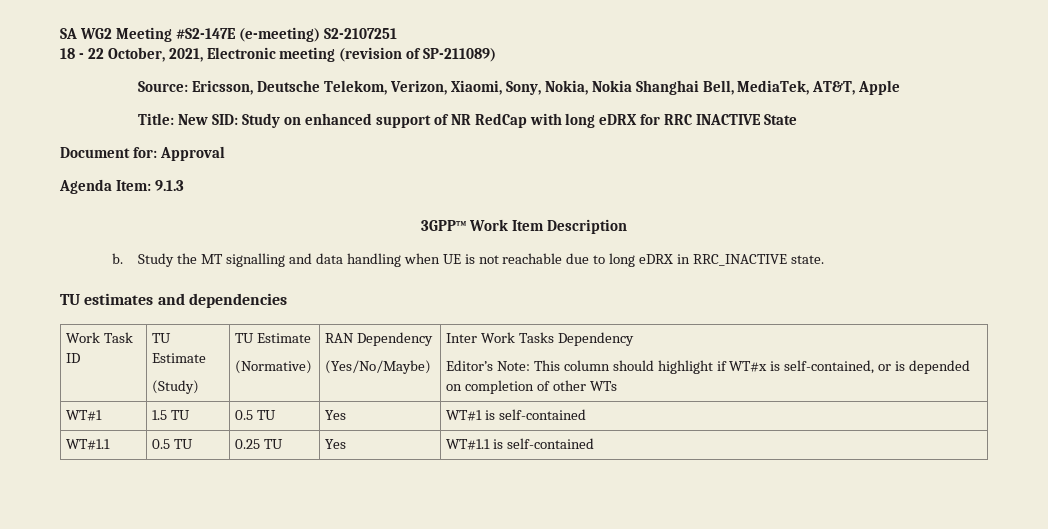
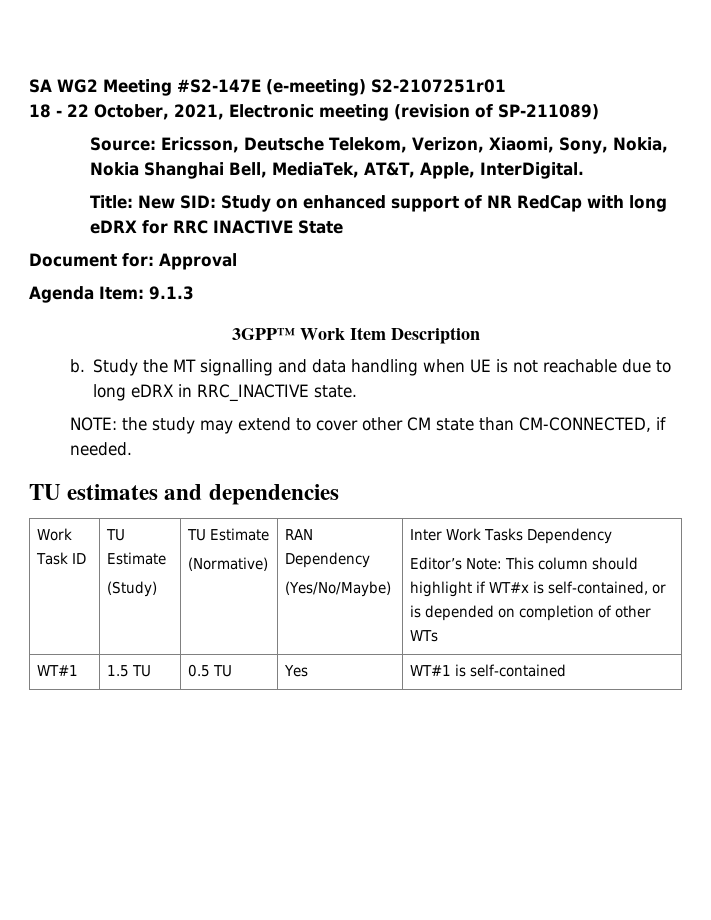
[323,28,397,39] S2-2107251 -> [371,79,506,93] S2-2107251r01
[858,80,901,95] Apple -> [420,162,585,179] Apple, InterDigital.
(824, 259) none -> [69,417,666,434] [69,442,132,456] // NOTE: the study may extend to cover other CM state than CM-CONNECTED, if needed.
[66,439,111,450] [152,439,193,449] [235,439,283,449] [325,439,347,449] [446,438,594,450] // WT#1.1 | 0.5 TU | 0.25 TU | Yes | WT#1.1 is self-contained -> (566, 670) none

